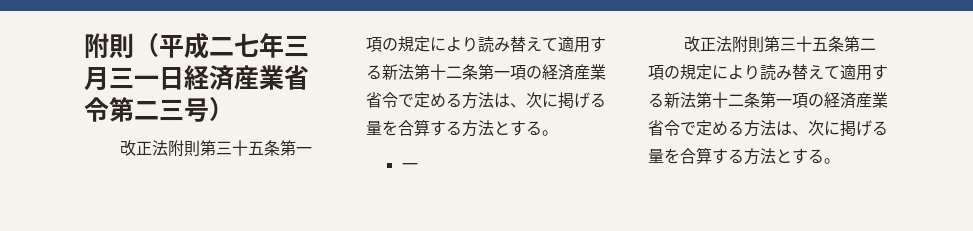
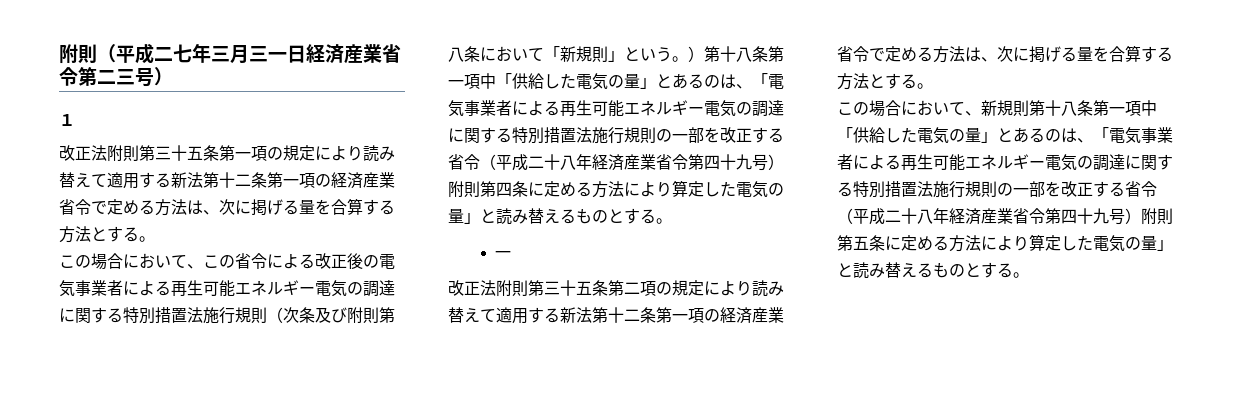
(234, 109) none -> [59,114,75,126] // １
(558, 133) none -> [59,253,395,270] [59,280,395,297] [59,307,395,324] [448,46,784,63] [448,73,784,90] [448,100,784,117] [448,127,784,144] [448,154,784,171] [448,180,784,198] [448,208,672,224] // この場合において、この省令による改正後の電気事業者による再生可能エネルギー電気の調達に関する特別措置法施行規則（次条及び附則第八条において「新規則」という。）第十八条第一項中「供給した電気の量」とあるのは、「電気事業者による再生可能エネルギー電気の調達に関する特別措置法施行規則の一部を改正する省令（平成二十八年経済産業省令第四十九号）附則第四条に定める方法により算定した電気の量」と読み替えるものとする。
(840, 161) none -> [837,100,1157,117] [837,127,1173,144] [837,154,1173,171] [837,181,1157,198] [837,208,1173,225] [837,234,1173,252] [837,262,1029,278] // この場合において、新規則第十八条第一項中「供給した電気の量」とあるのは、「電気事業者による再生可能エネルギー電気の調達に関する特別措置法施行規則の一部を改正する省令（平成二十八年経済産業省令第四十九号）附則第五条に定める方法により算定した電気の量」と読み替えるものとする。

